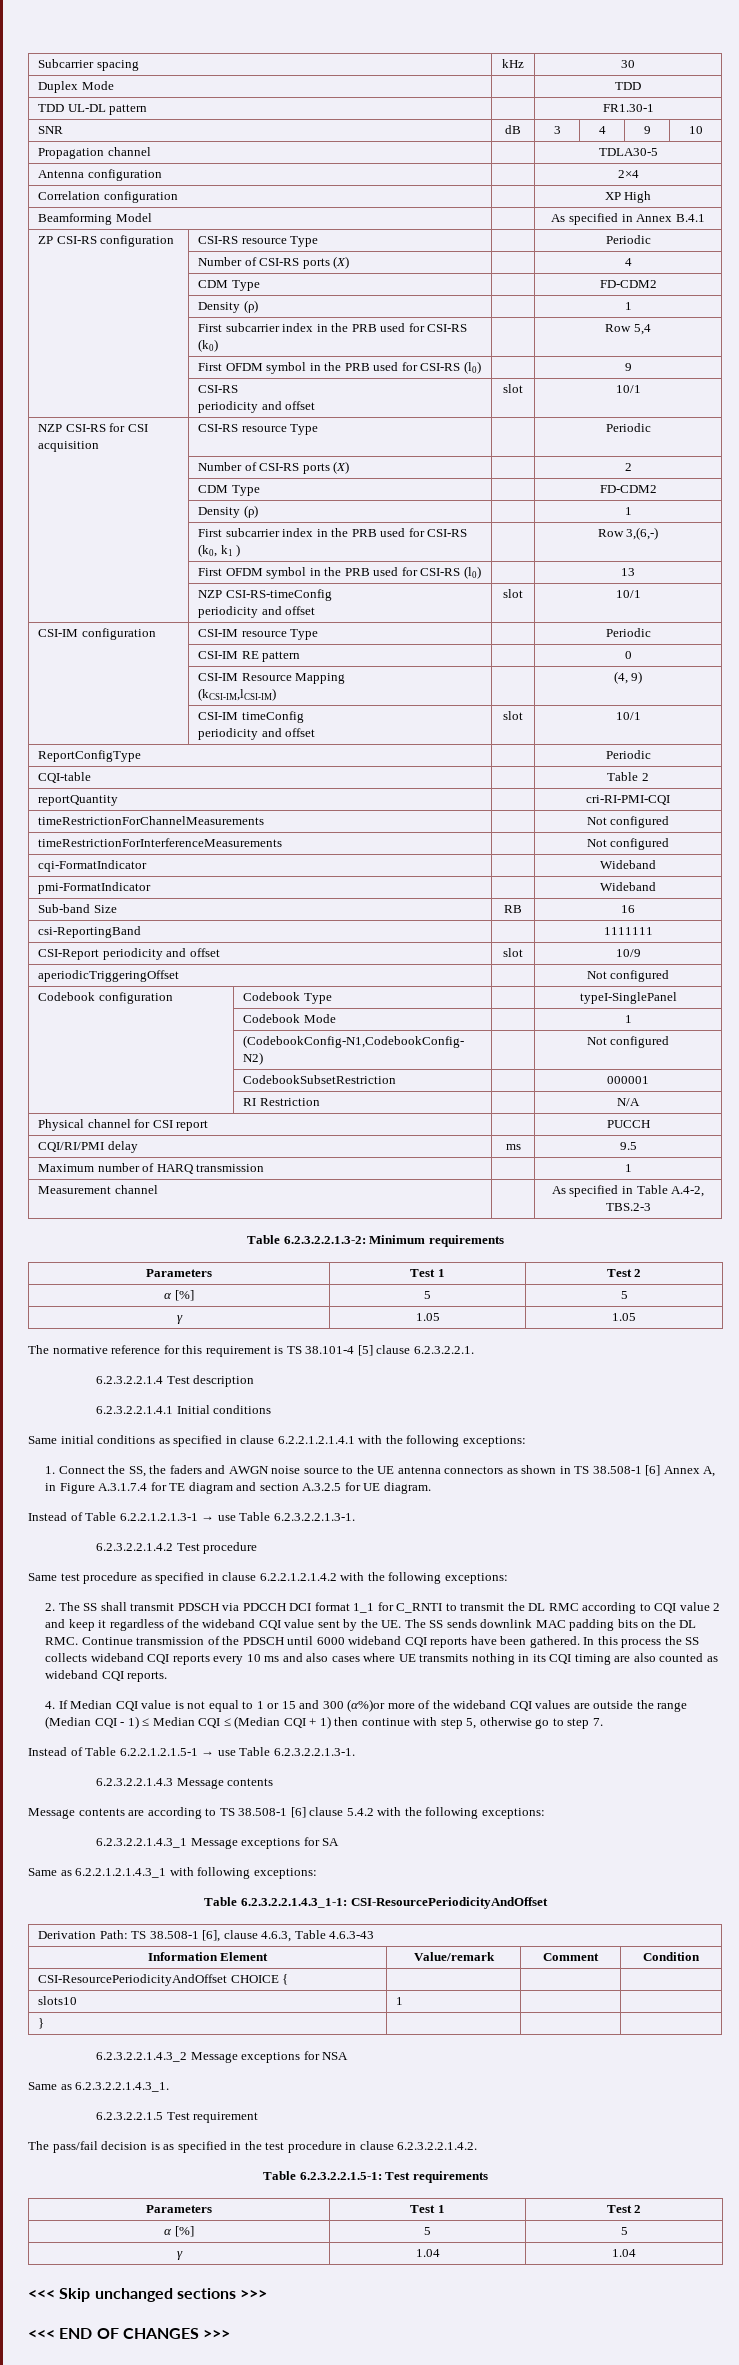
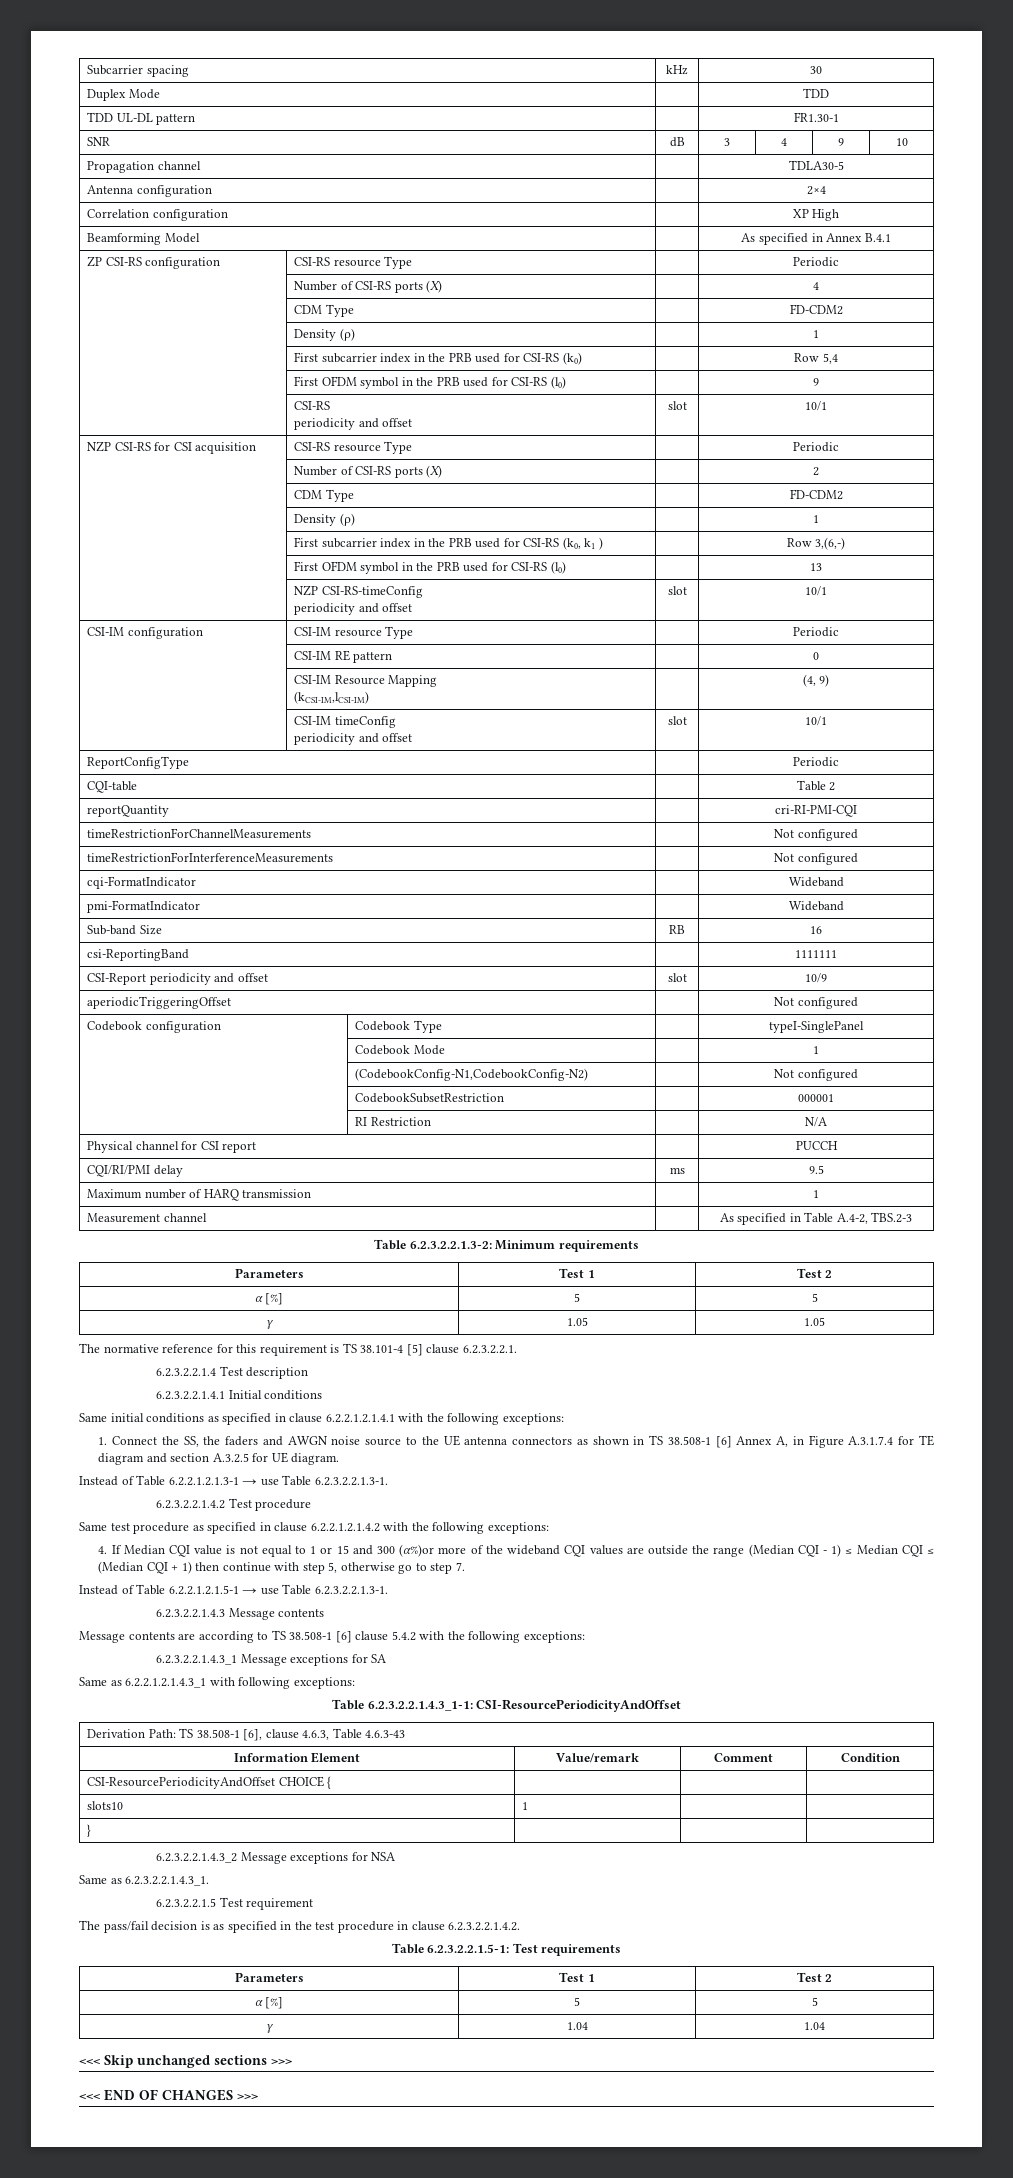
[45,1602,721,1614] [45,1619,697,1631] [45,1636,700,1648] [45,1653,718,1665] [45,1670,168,1682] // 2. The SS shall transmit PDSCH via PDCCH DCI format 1_1 for C_RNTI to transmit the DL RMC according to CQI value 2 and keep it regardless of the wideband CQI value sent by the UE. The SS sends downlink MAC padding bits on the DL RMC. Continue transmission of the PDSCH until 6000 wideband CQI reports have been gathered. In this process the SS collects wideband CQI reports every 10 ms and also cases where UE transmits nothing in its CQI timing are also counted as wideband CQI reports. -> (549, 1528) none

